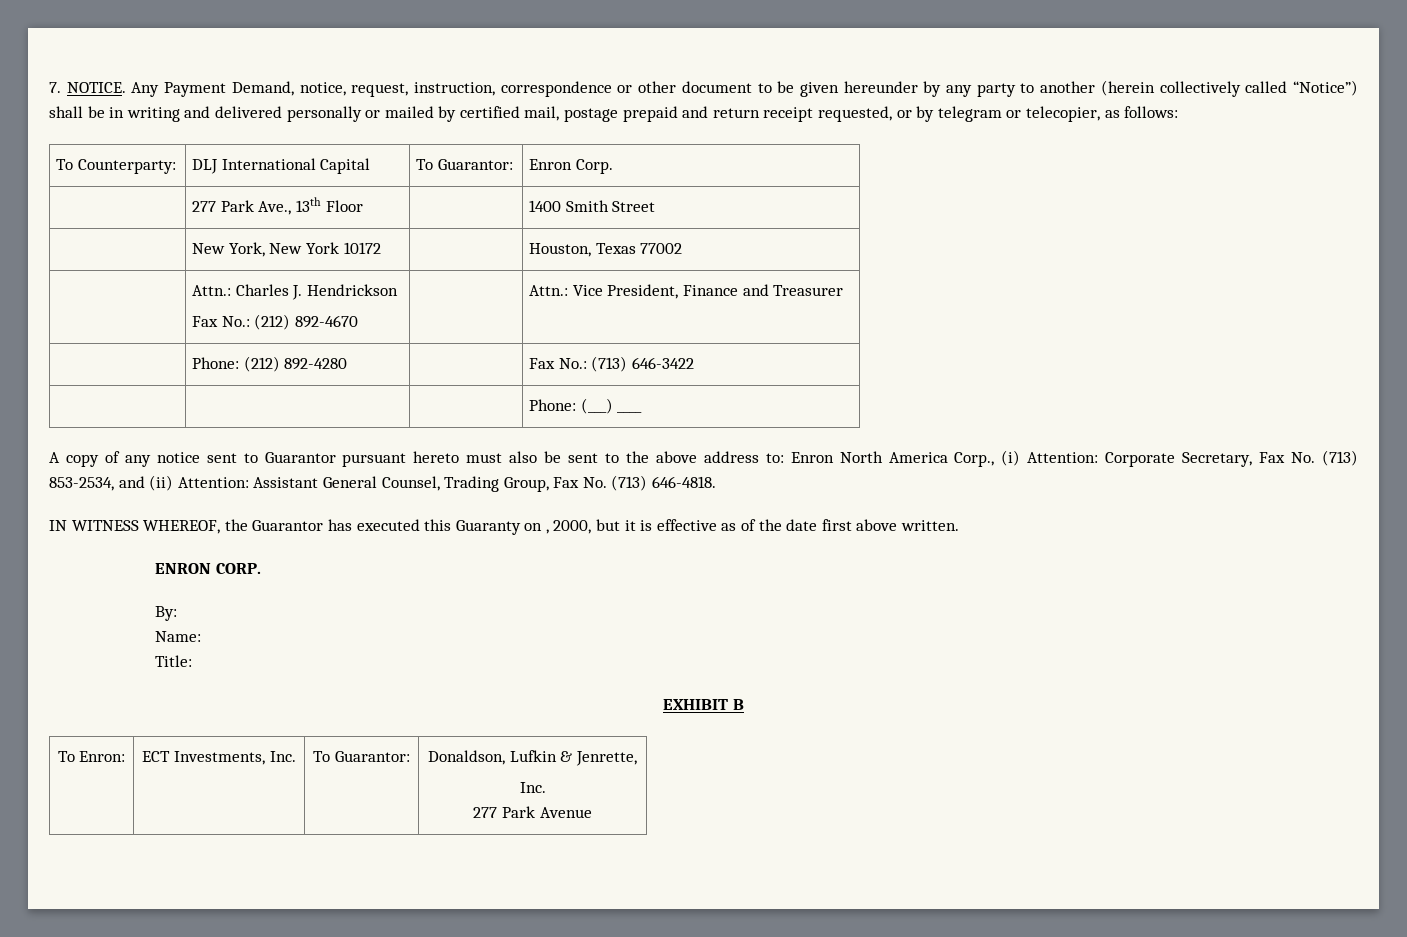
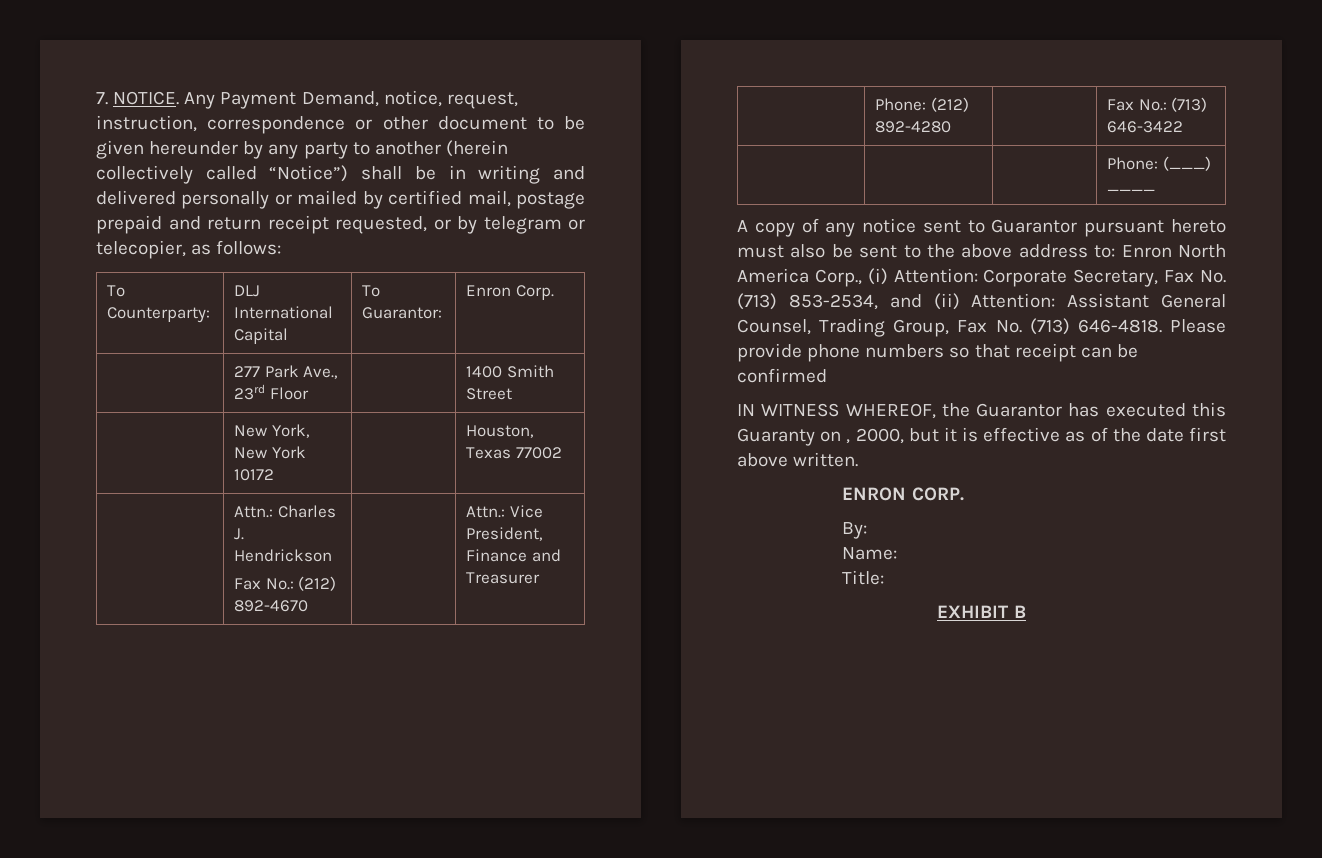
[295,197,321,212] 13th -> [234,384,266,400] 23rd
(717, 482) none -> [1170,319,1226,333] [737,343,1138,362] [737,368,827,383] Please provide phone numbers so that receipt can be confirmed
[57,751,126,762] [142,751,296,765] [313,751,410,762] [428,750,637,766] [519,782,546,793] [473,806,592,818] // To Enron: | ECT Investments, Inc. | To Guarantor: | Donaldson, Lufkin & Jenrette, // Inc. // 277 Park Avenue -> (1026, 611) none

